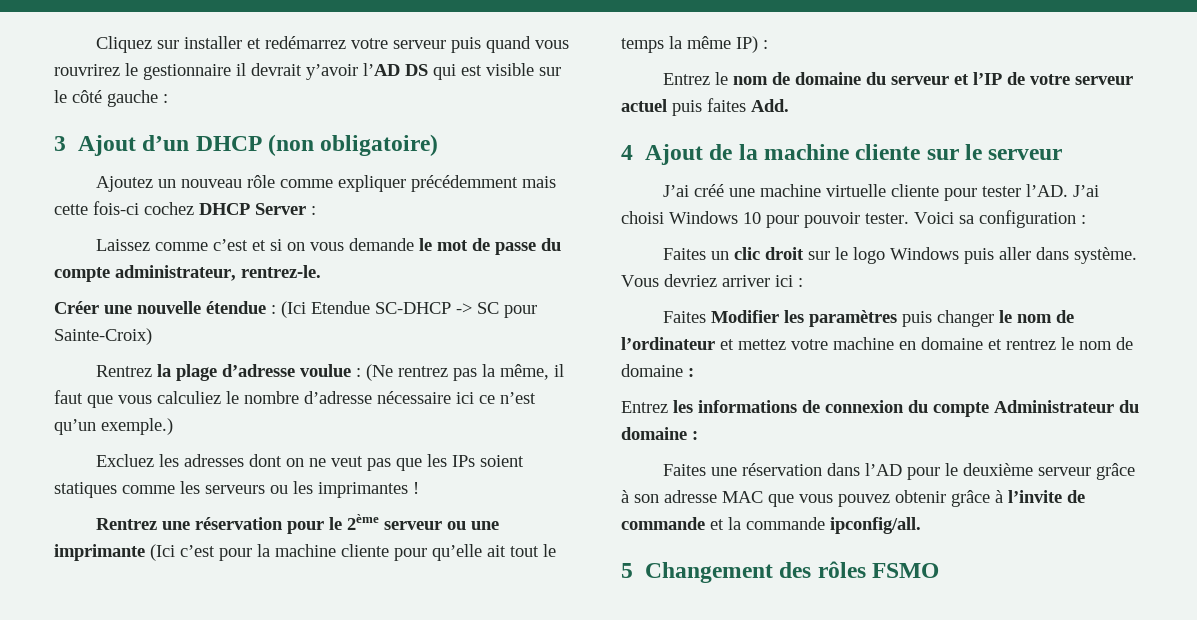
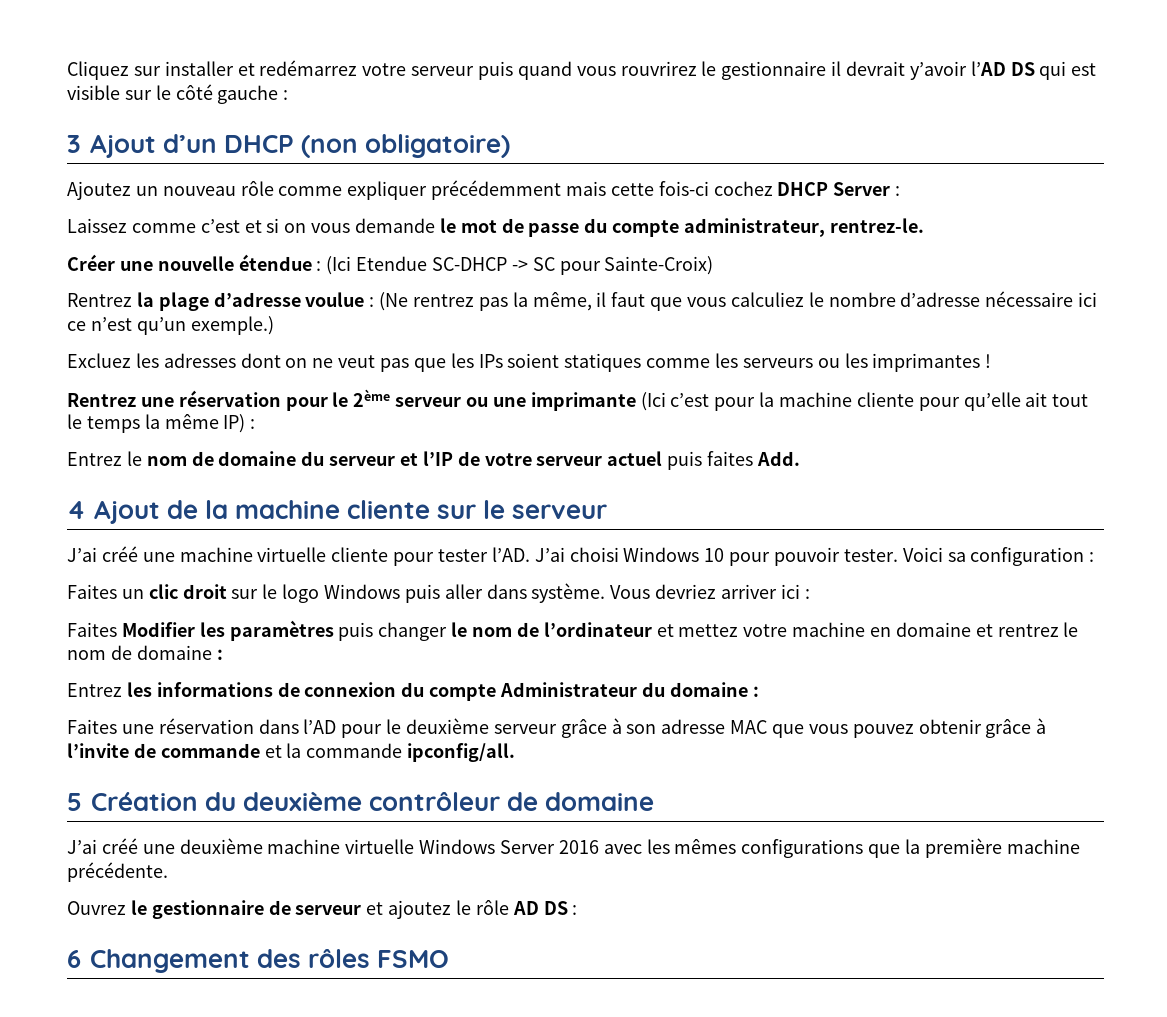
(633, 570) none -> [91,792,655,811] [67,838,1080,858] [67,862,168,882] [67,900,578,919] [67,950,81,968] Création du deuxième contrôleur de domaine // J’ai créé une deuxième machine virtuelle Windows Server 2016 avec les mêmes configurations que la première machine précédente. // Ouvrez le gestionnaire de serveur et ajoutez le rôle AD DS : // 6

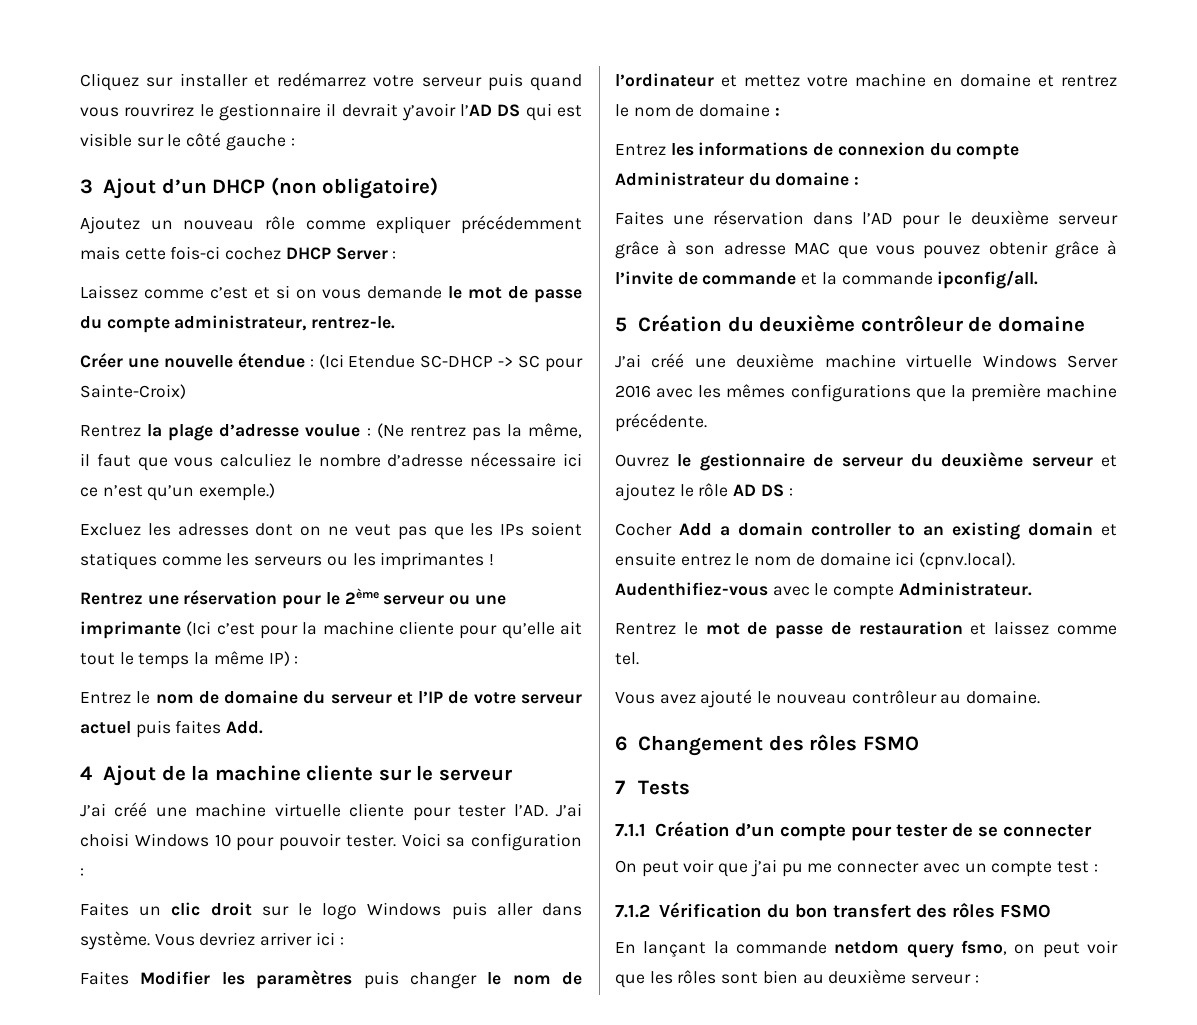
(362, 910) none -> [910,452,1093,467] du deuxième serveur
(578, 910) none -> [615,522,1117,540] [615,552,1016,570] [615,582,1032,600] [615,621,1117,639] [615,652,639,665] [615,689,1041,708] // Cocher Add a domain controller to an existing domain et ensuite entrez le nom de domaine ici (cpnv.local). Audenthifiez-vous avec le compte Administrateur. // Rentrez le mot de passe de restauration et laissez comme tel. // Vous avez ajouté le nouveau contrôleur au domaine.
(450, 959) none -> [615,780,691,795] [615,821,1092,841] [615,859,1098,877] [615,902,1051,918] [615,940,1118,958] [615,969,979,988] // 7 Tests // 7.1.1 Création d’un compte pour tester de se connecter // On peut voir que j’ai pu me connecter avec un compte test : // 7.1.2 Vérification du bon transfert des rôles FSMO // En lançant la commande netdom query fsmo, on peut voir que les rôles sont bien au deuxième serveur :

